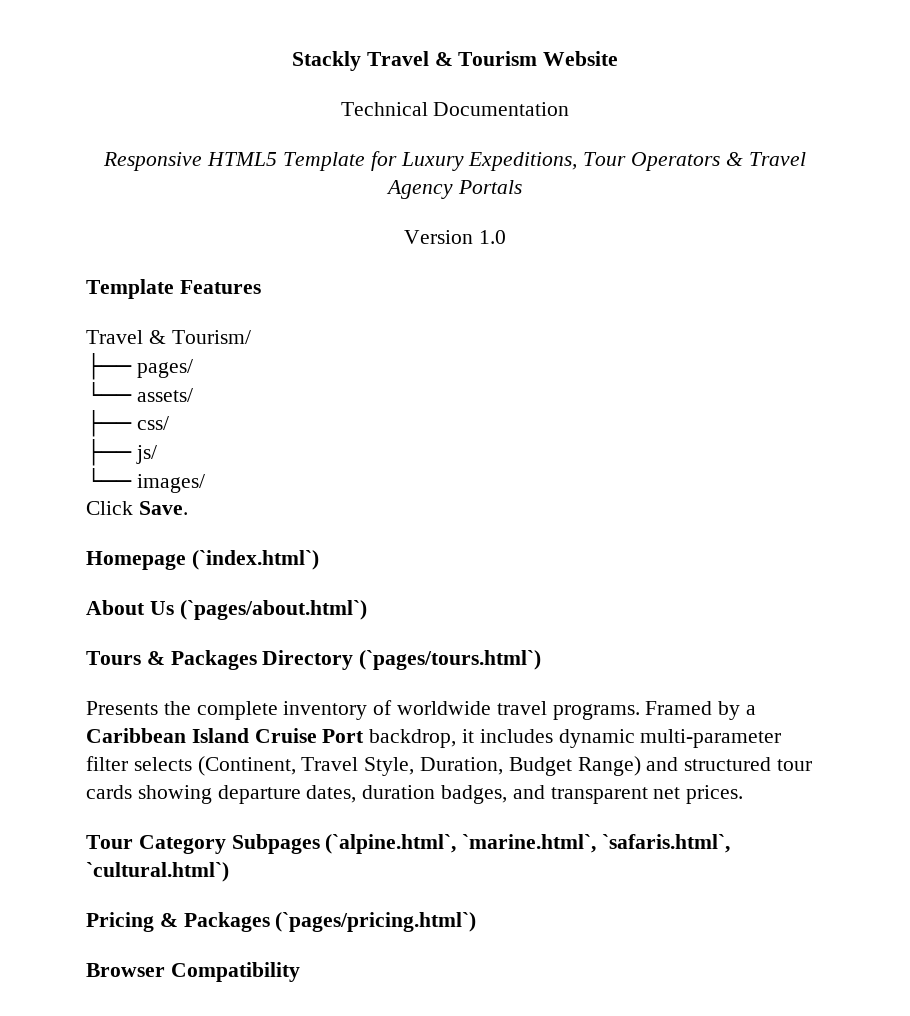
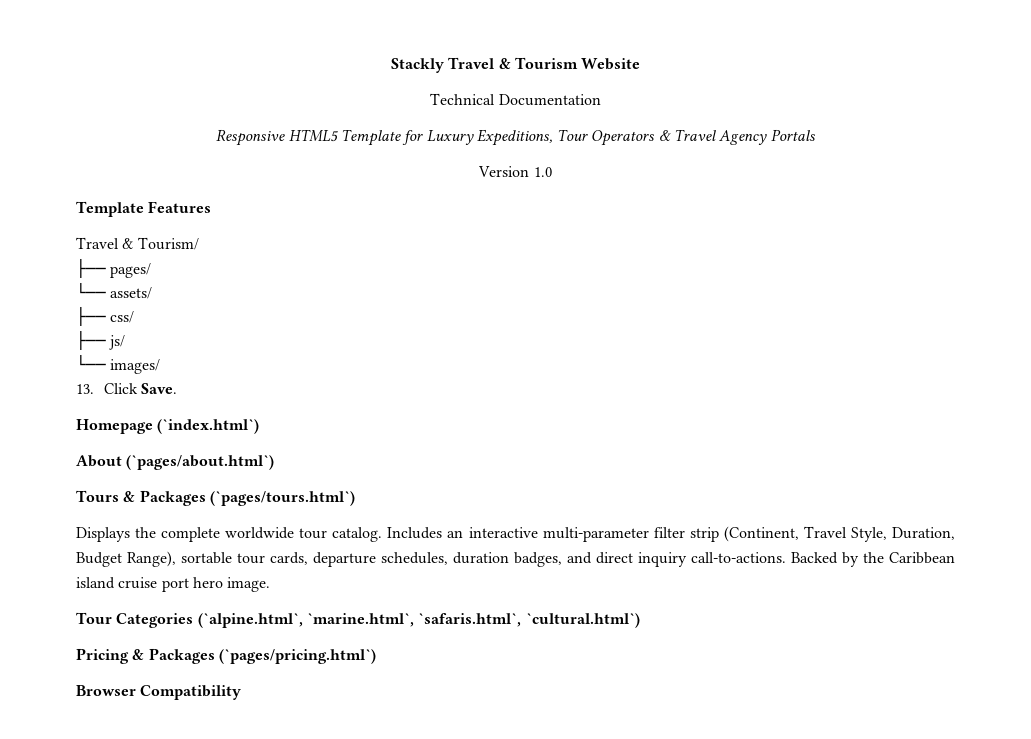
(205, 483) none -> [76,384,94,394] 13.
[149,601,174,615] Us -> (122, 461) none
[262,650,354,670] Directory -> (206, 498) none
[86,701,158,715] Presents -> [76,527,130,542] Displays
[283,700,757,720] [86,728,635,748] inventory of worldwide travel programs. Framed by a Caribbean Island Cruise Port backdrop, it includes dynamic -> [225,527,538,542] worldwide tour catalog. Includes an interactive
[133,757,192,771] selects -> [689,527,719,542] strip
[577,756,813,776] [86,785,744,804] [86,834,320,854] Range) and structured tour cards showing departure dates, duration badges, and transparent net prices. // Tour Category Subpages -> [127,551,955,567] [76,577,271,592] [76,612,194,628] Range), sortable tour cards, departure schedules, duration badges, and direct inquiry call-to-actions. Backed by the Caribbean island cruise port hero image. // Tour Categories

